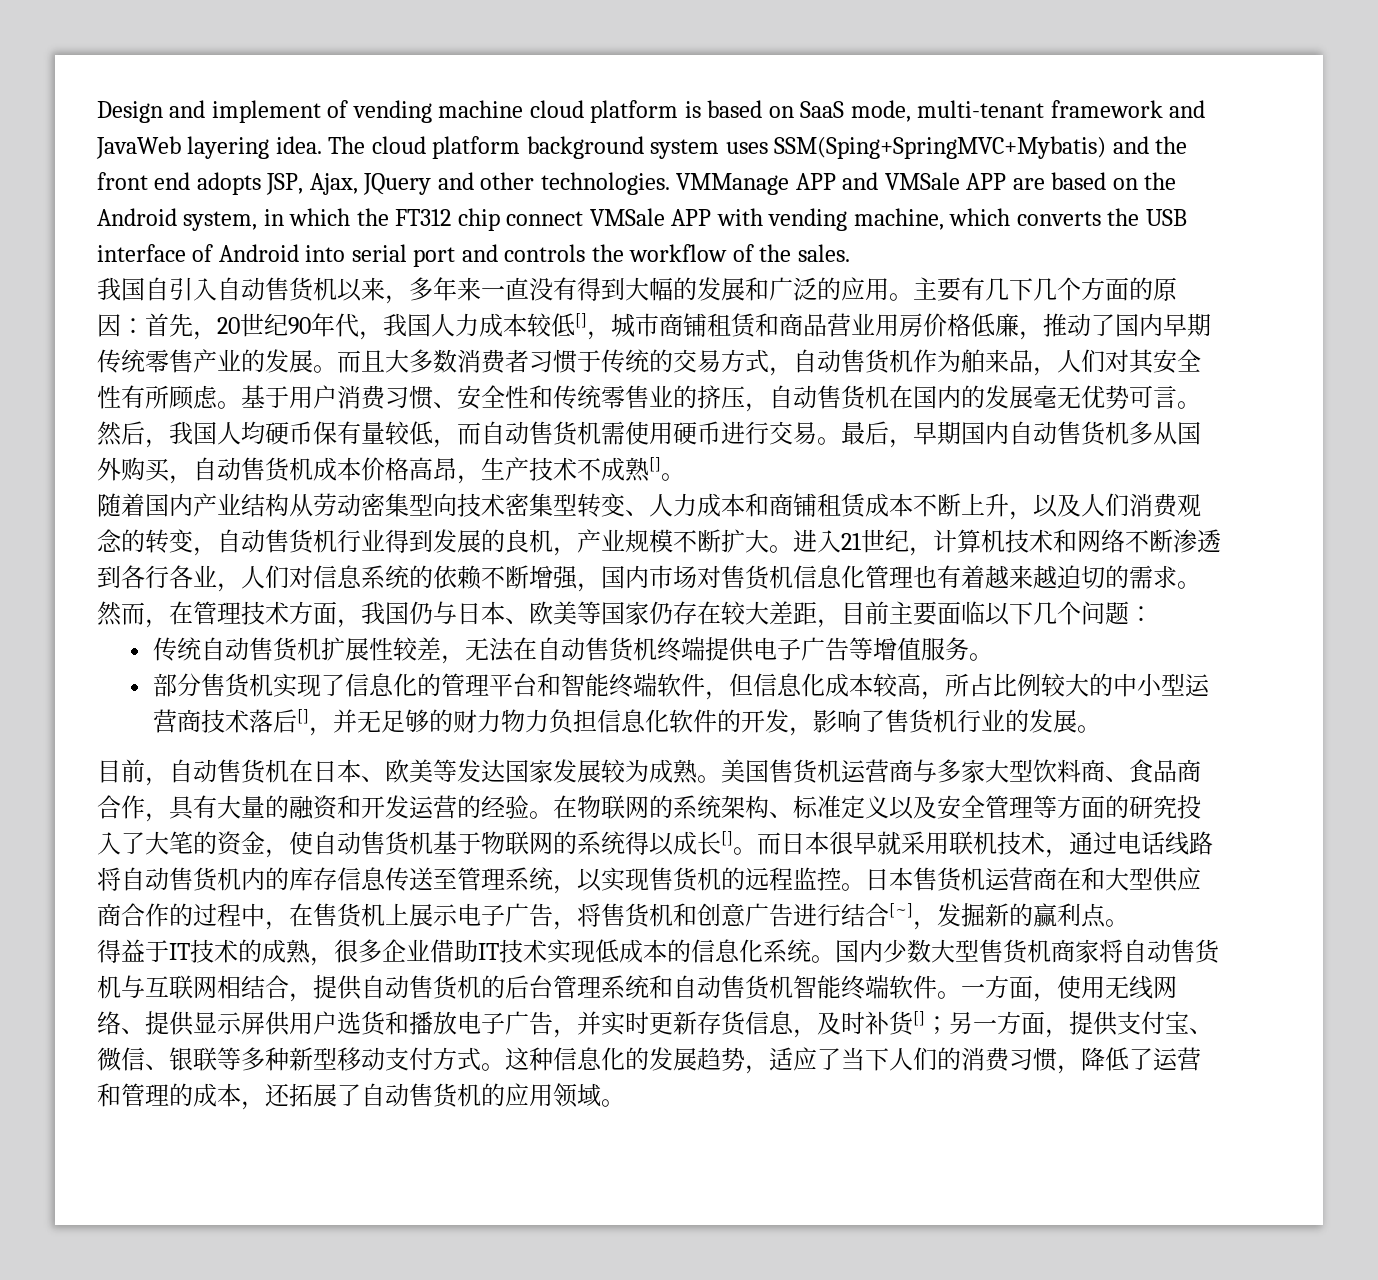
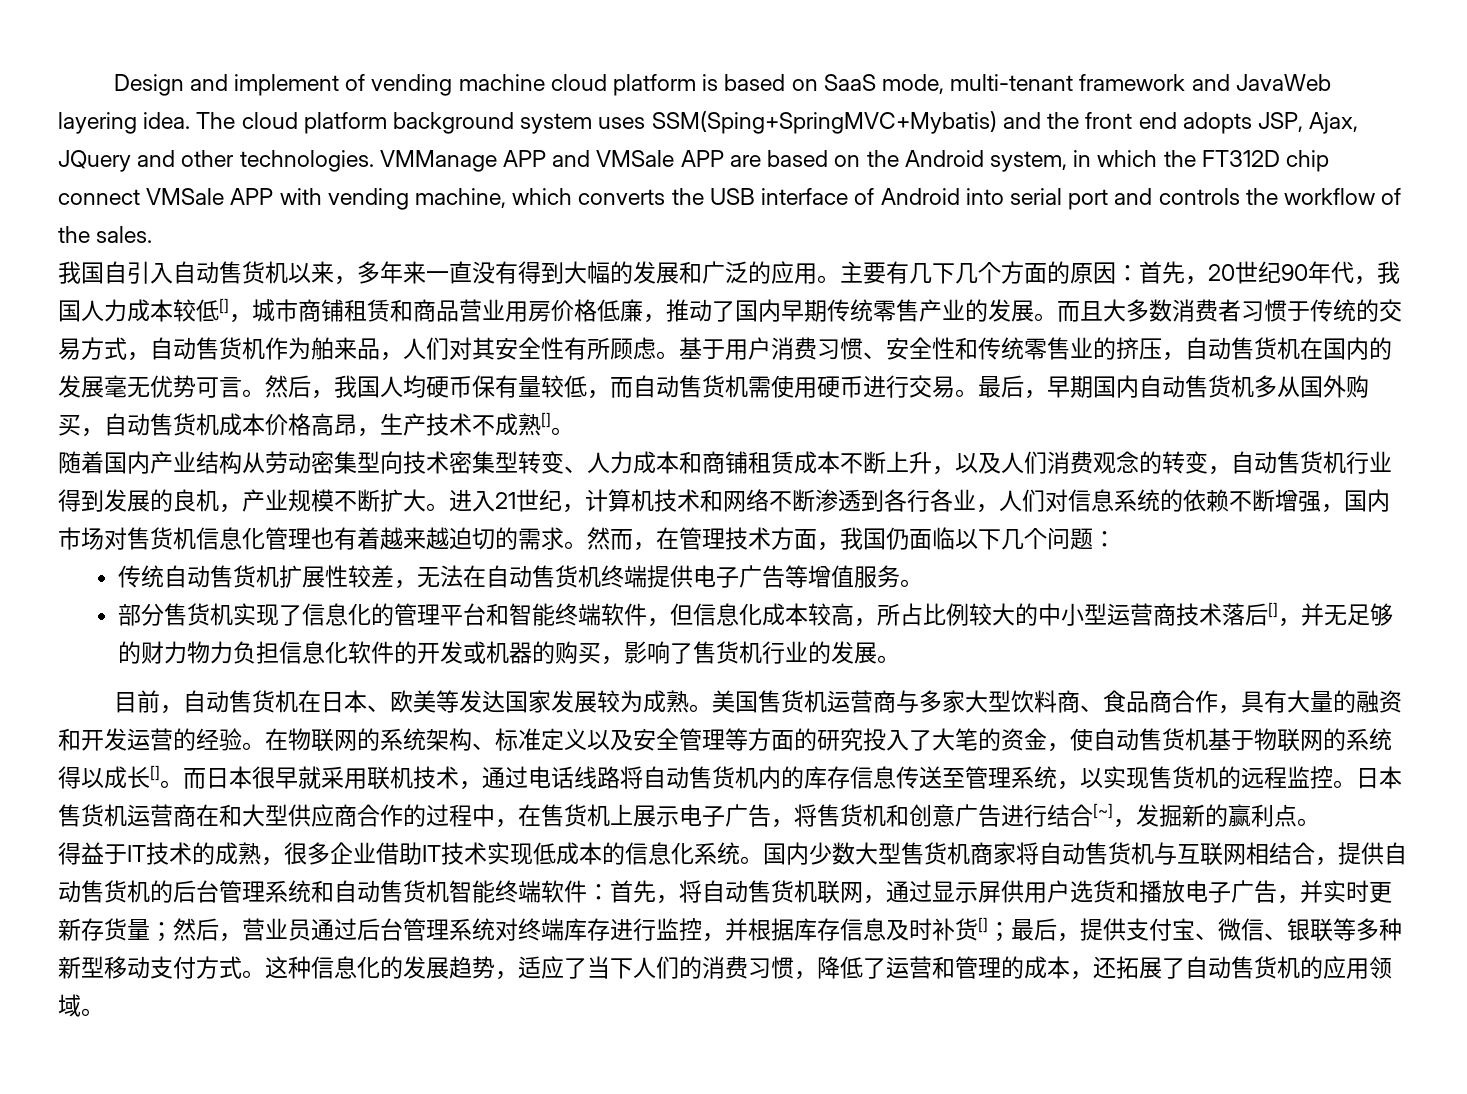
[395,209,452,226] FT312 -> [1201,150,1280,167] FT312D
[433,601,937,628] 与日本、欧美等国家仍存在较大差距，目前主要 -> (909, 538) none
(789, 721) none -> [463,641,602,664] 或机器的购买
[937,975,1177,1002] [97,1011,194,1036] 。一方面，使用无线网络、提供 -> [587,880,932,904] ：首先，将自动售货机联网，通过
[745,1011,817,1038] 信息， -> [127,918,886,942] 量；然后，营业员通过后台管理系统对终端库存进行监控，并根据库存信息
[949,1011,1045,1035] 另一方面 -> [1011,918,1057,941] 最后

